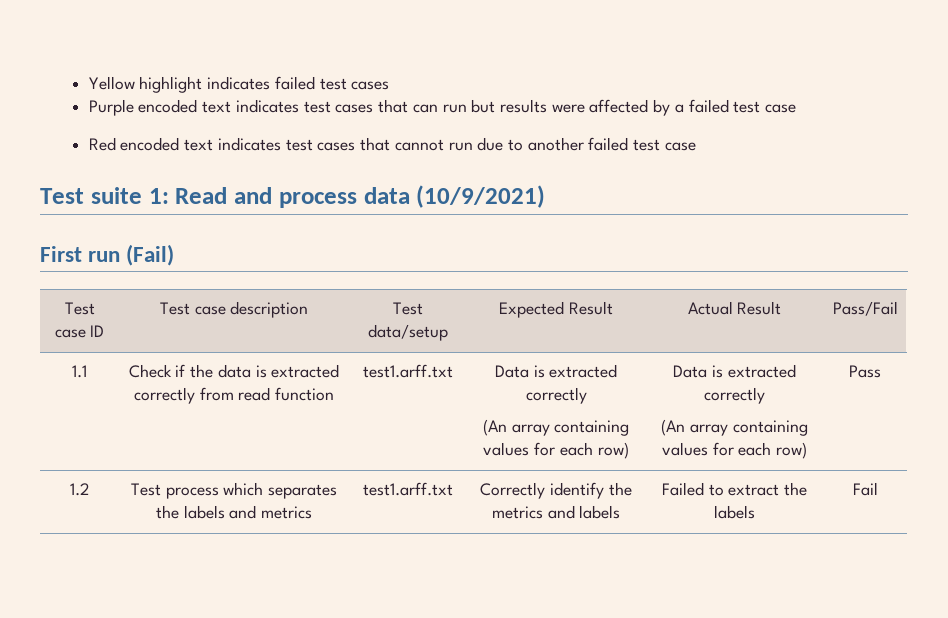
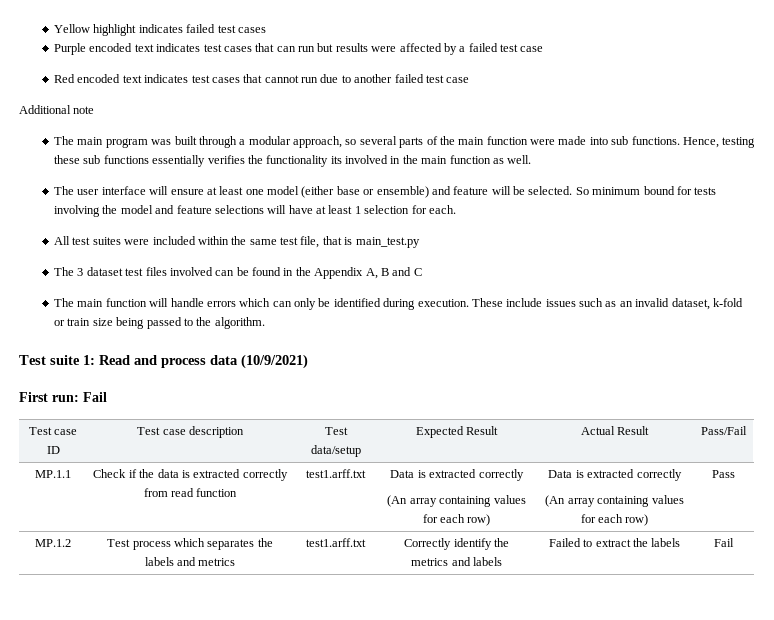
(696, 146) none -> [19,105,95,114] [54,136,756,148] [54,155,532,167] [54,186,717,198] [54,205,456,217] [54,236,420,248] [54,267,422,279] [54,298,743,310] [54,317,265,329] // Additional note // The main program was built through a modular approach, so several parts of the main function were made into sub functions. Hence, testing these sub functions essentially verifies the functionality its involved in the main function as well. // The user interface will ensure at least one model (either base or ensemble) and feature will be selected. So minimum bound for tests involving the model and feature selections will have at least 1 selection for each. // All test suites were included within the same test file, that is main_test.py // The 3 dataset test files involved can be found in the Appendix A, B and C // The main function will handle errors which can only be identified during execution. These include issues such as an invalid dataset, k-fold or train size being passed to the algorithm.
[88,244,175,266] run (Fail) -> [52,392,107,402] run: Fail
[72,365,87,378] 1.1 -> [35,470,71,478] MP.1.1
[70,483,89,496] 1.2 -> [35,539,71,547] MP.1.2

